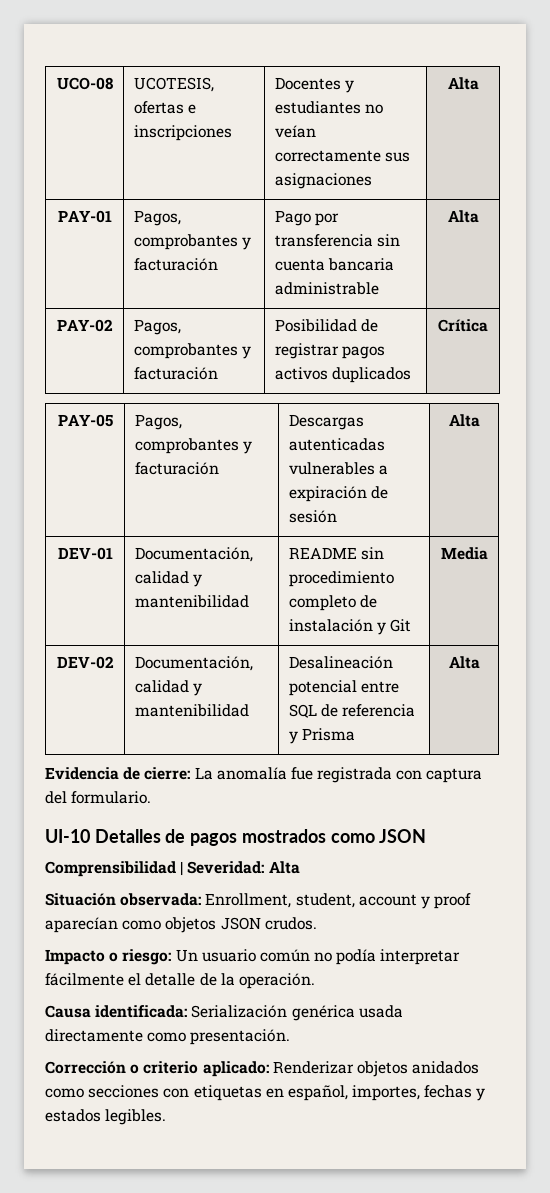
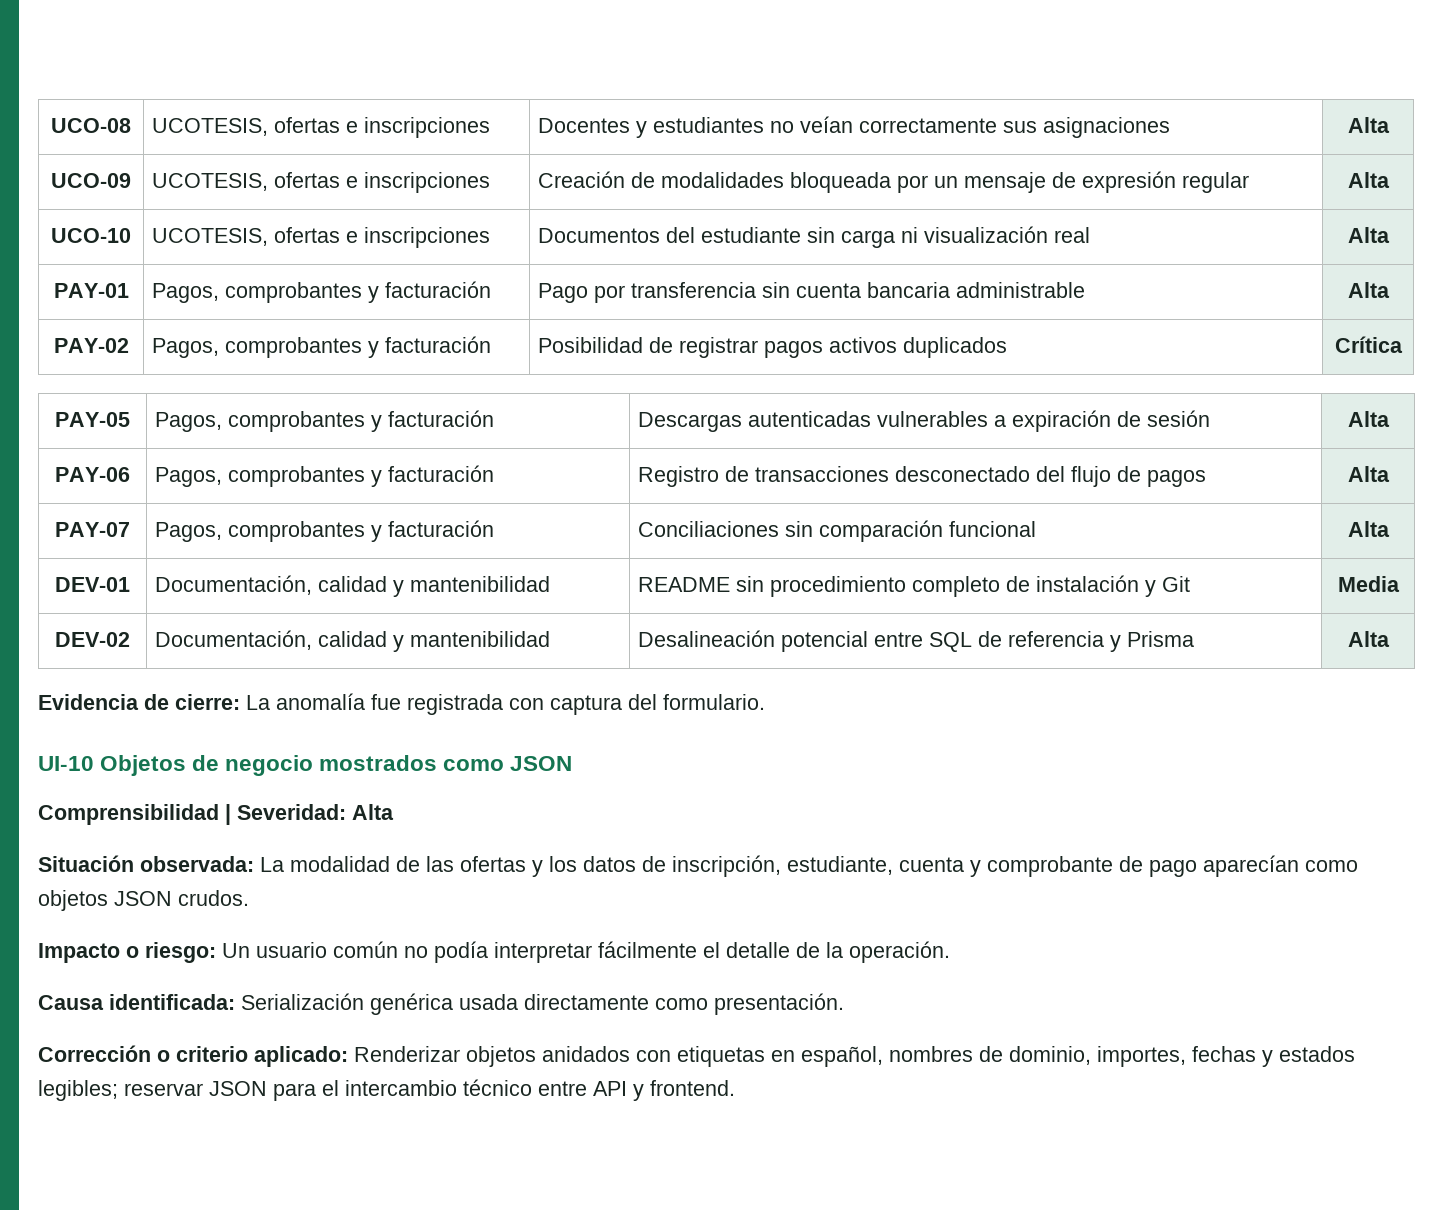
(479, 83) none -> [51,173,131,188] [152,172,491,193] [538,171,1250,193] [1347,172,1390,188] [51,228,131,243] [152,227,491,248] [538,226,1091,248] [1347,227,1390,243] // UCO-09 | UCOTESIS, ofertas e inscripciones | Creación de modalidades bloqueada por un mensaje de expresión regular | Alta // UCO-10 | UCOTESIS, ofertas e inscripciones | Documentos del estudiante sin carga ni visualización real | Alta
(480, 420) none -> [55,467,130,482] [155,465,495,487] [638,466,1207,487] [1347,466,1390,482] [55,522,130,537] [155,520,495,542] [638,520,1037,542] [1347,521,1390,537] // PAY-06 | Pagos, comprobantes y facturación | Registro de transacciones desconectado del flujo de pagos | Alta // PAY-07 | Pagos, comprobantes y facturación | Conciliaciones sin comparación funcional | Alta
[94,829,238,846] Detalles de pagos -> [100,755,314,776] Objetos de negocio
[205,893,472,909] Enrollment, student, account y proof -> [260,855,1197,877] La modalidad de las ofertas y los datos de inscripción, estudiante, cuenta y comprobante de pago
[45,1085,160,1098] como secciones -> (630, 1054) none
(348, 1093) none -> [889,1046,1091,1065] nombres de dominio,
[105,1109,167,1125] legibles. -> [38,1079,735,1101] legibles; reservar JSON para el intercambio técnico entre API y frontend.

